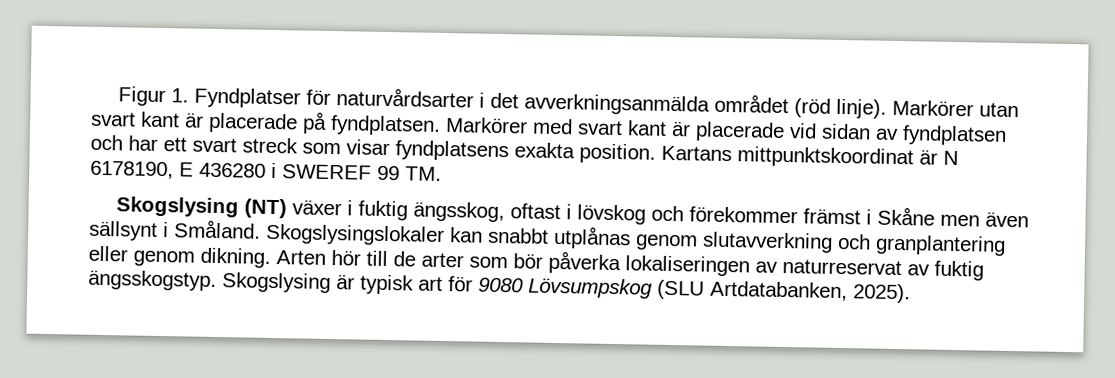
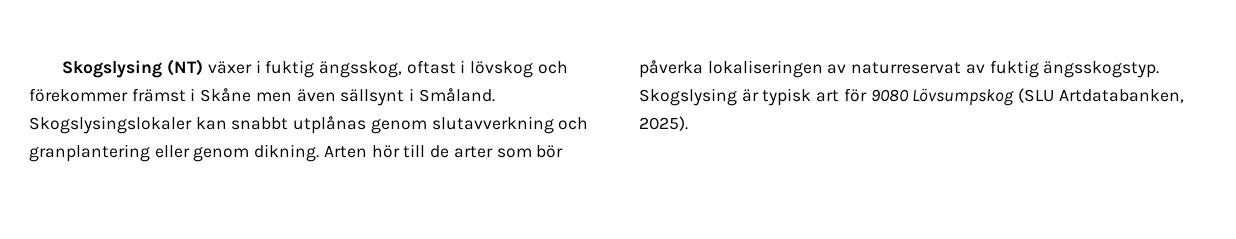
[118,86,1020,119] [91,111,1007,146] [90,134,959,169] [90,160,442,181] Figur 1. Fyndplatser för naturvårdsarter i det avverkningsanmälda området (röd linje). Markörer utan svart kant är placerade på fyndplatsen. Markörer med svart kant är placerade vid sidan av fyndplatsen och har ett svart streck som visar fyndplatsens exakta position. Kartans mittpunktskoordinat är N 6178190, E 436280 i SWEREF 99 TM. // -> (62, 69) none

